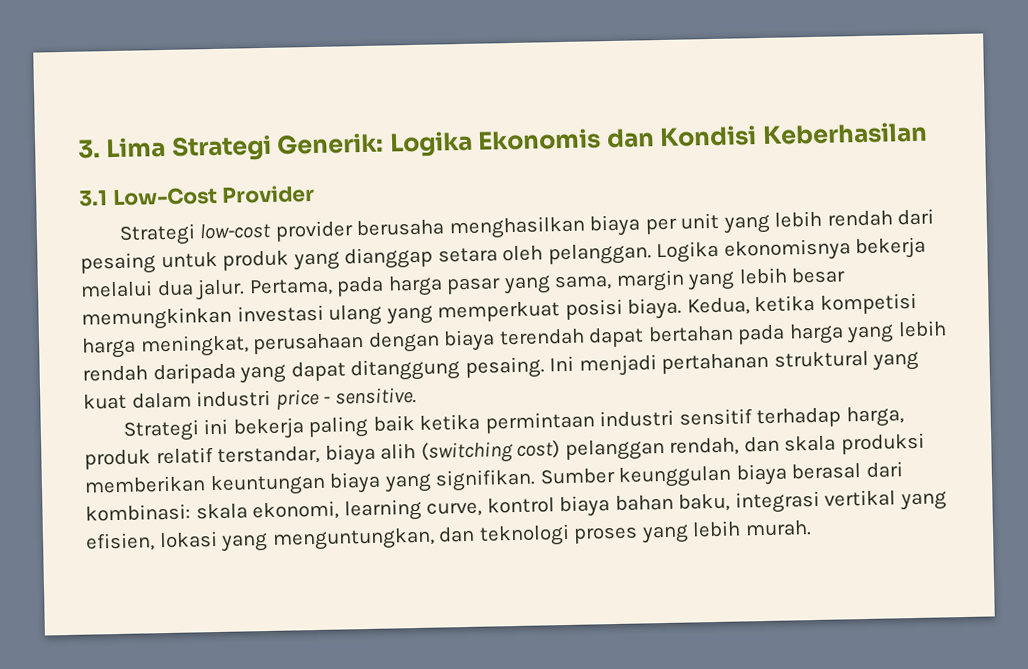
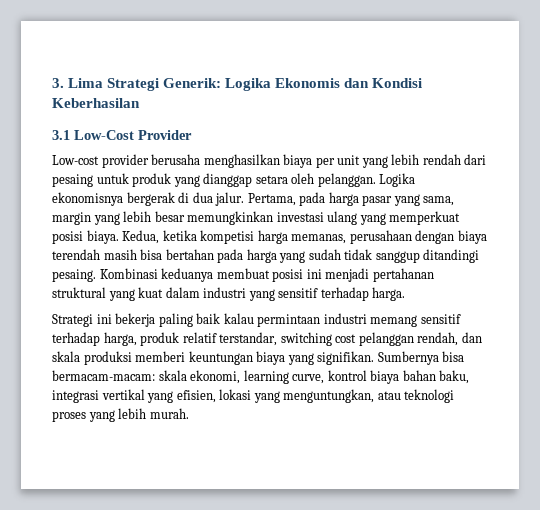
[118,222,273,246] Strategi low-cost -> [52,155,99,165] Low-cost
[855,236,927,260] [80,280,153,298] bekerja melalui -> [126,192,190,206] bergerak di
[139,334,249,358] meningkat, -> [291,234,347,244] memanas,
[588,327,645,348] dapat -> [103,249,163,260] masih bisa
[897,320,947,338] [82,355,575,385] lebih rendah daripada yang dapat ditanggung pesaing. Ini -> [308,249,480,263] [52,268,322,282] sudah tidak sanggup ditandingi pesaing. Kombinasi keduanya membuat posisi ini
[275,386,417,410] price - sensitive. -> [248,287,406,301] yang sensitif terhadap harga.
[419,413,481,431] ketika -> [223,313,254,324] kalau
(675, 418) none -> [370,315,418,327] memang
[324,440,561,466] biaya alih (switching cost) -> [280,332,357,346] switching cost
[84,475,206,494] memberikan -> [135,351,186,362] memberi
[539,461,903,488] [85,503,191,522] Sumber keunggulan biaya berasal dari kombinasi: -> [377,351,465,365] [52,370,155,381] Sumbernya bisa bermacam-macam:
[438,526,476,543] dan -> [377,391,401,400] atau

